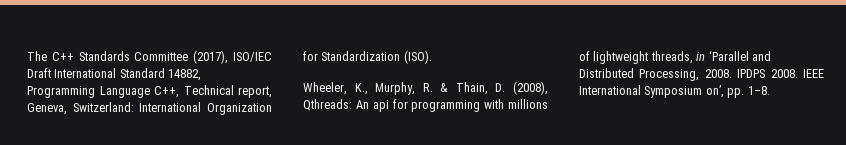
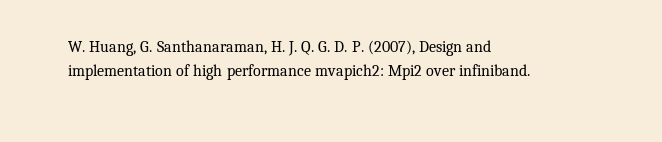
[27,50,272,64] [27,68,202,81] [27,85,272,98] [27,102,272,115] [303,50,432,64] [303,81,548,95] [303,99,548,112] [579,50,771,64] [579,68,824,81] [579,85,770,98] The C++ Standards Committee (2017), ISO/IEC Draft International Standard 14882, Programming Language C++, Technical report, Geneva, Switzerland: International Organization for Standardization (ISO). // Wheeler, K., Murphy, R. & Thain, D. (2008), Qthreads: An api for programming with millions of lightweight threads, in ‘Parallel and Distributed Processing, 2008. IPDPS 2008. IEEE International Symposium on’, pp. 1–8. -> [68,40,492,56] [68,64,531,80] W. Huang, G. Santhanaraman, H. J. Q. G. D. P. (2007), Design and implementation of high performance mvapich2: Mpi2 over infiniband.

